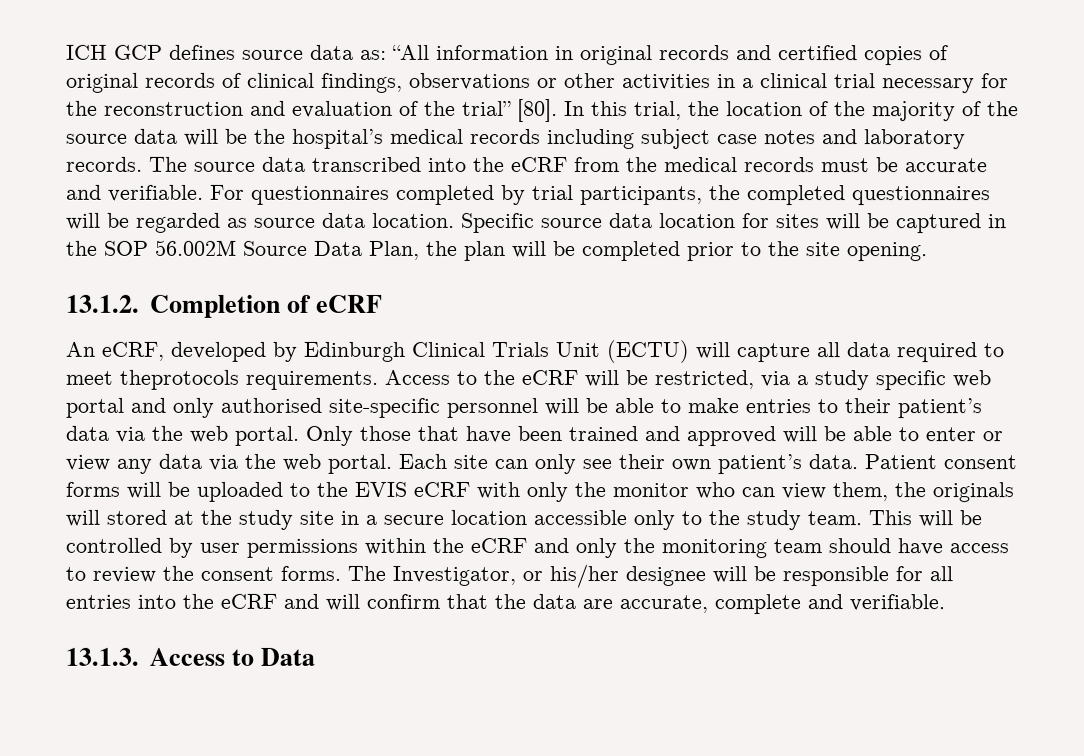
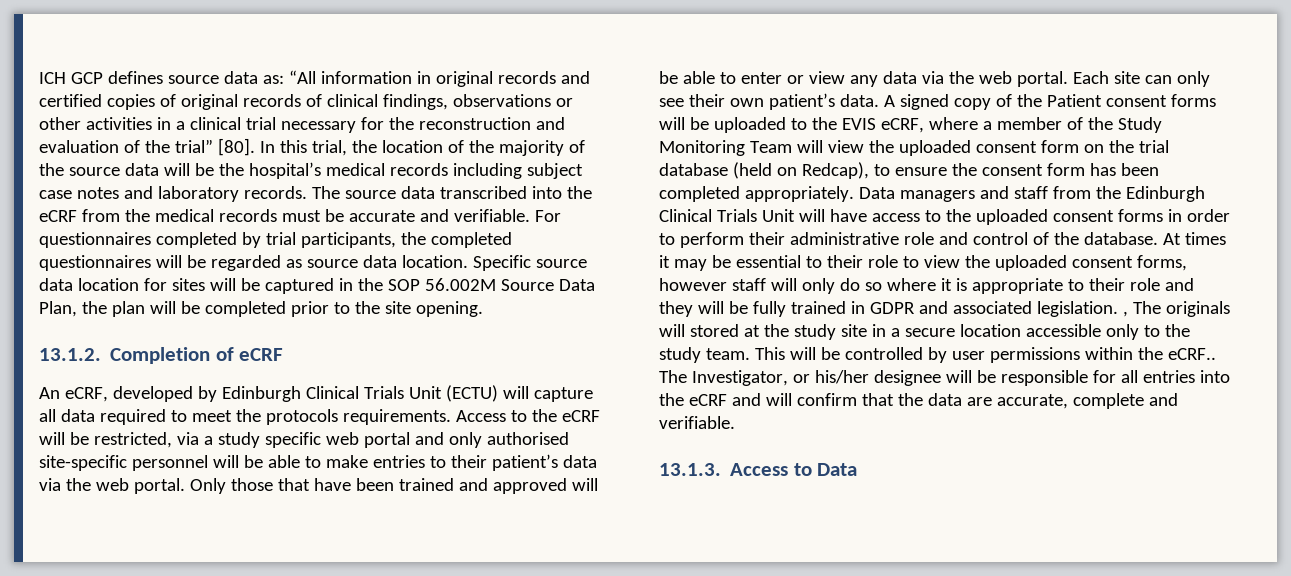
[119,369,240,390] theprotocols -> [235,409,338,425] the protocols
(858, 462) none -> [883,94,1042,110] A signed copy of the
[413,481,926,503] eCRF with only the monitor who can view them, the -> [880,117,1162,133] [659,140,1169,156] [659,162,1159,179] [659,186,1205,202] [659,209,1230,225] [659,232,1226,248] [659,255,1187,271] [659,278,1194,294] [659,301,1161,317] eCRF, where a member of the Study Monitoring Team will view the uploaded consent form on the trial database (held on Redcap), to ensure the consent form has been completed appropriately. Data managers and staff from the Edinburgh Clinical Trials Unit will have access to the uploaded consent forms in order to perform their administrative role and control of the database. At times it may be essential to their role to view the uploaded consent forms, however staff will only do so where it is appropriate to their role and they will be fully trained in GDPR and associated legislation. , The
[470,537,1009,559] [65,565,341,583] eCRF and only the monitoring team should have access to review the consent forms. -> [1167,348,1216,360] eCRF..

